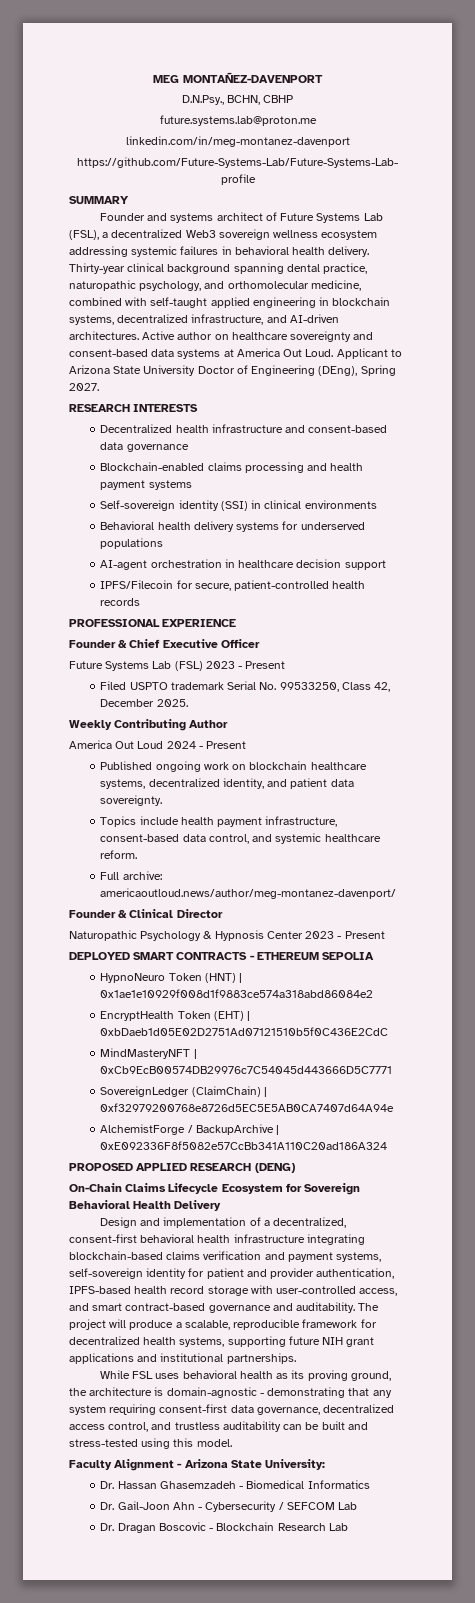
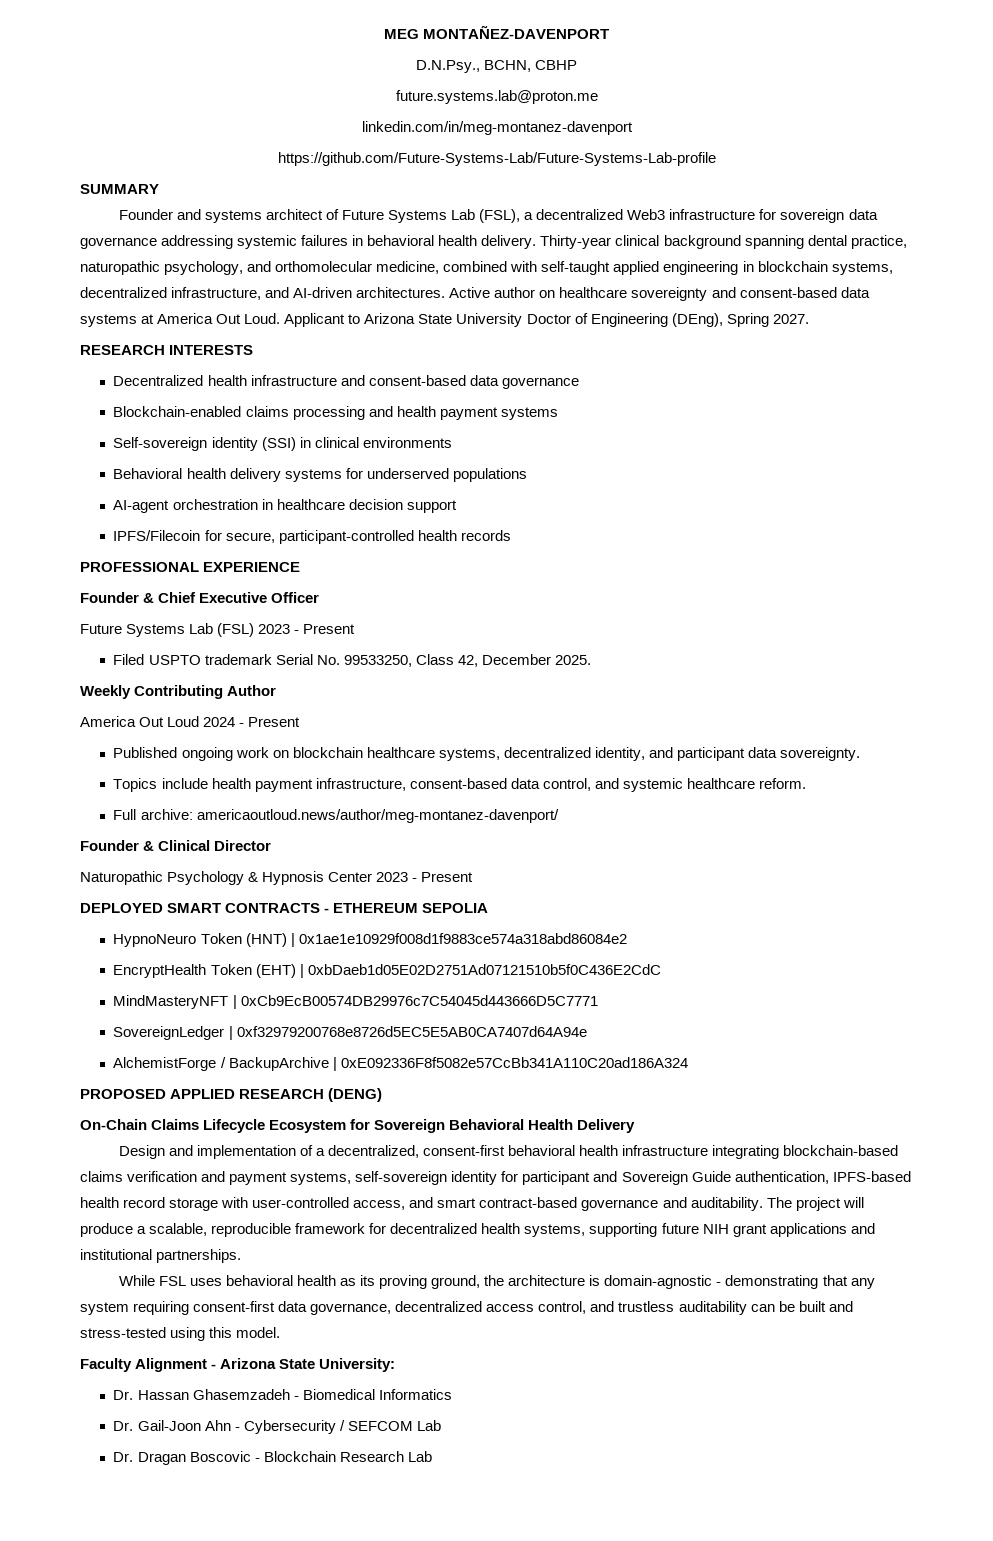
[218,229,378,240] sovereign wellness ecosystem -> [669,209,878,223] [80,237,157,249] infrastructure for sovereign data governance
[234,580,330,591] patient-controlled -> [278,530,414,544] participant-controlled
[290,778,328,789] patient -> [676,747,745,761] participant
[191,1086,261,1097] (ClaimChain) -> (225, 1033) none
[206,1268,315,1279] patient and provider -> [522,1171,731,1185] participant and Sovereign Guide

